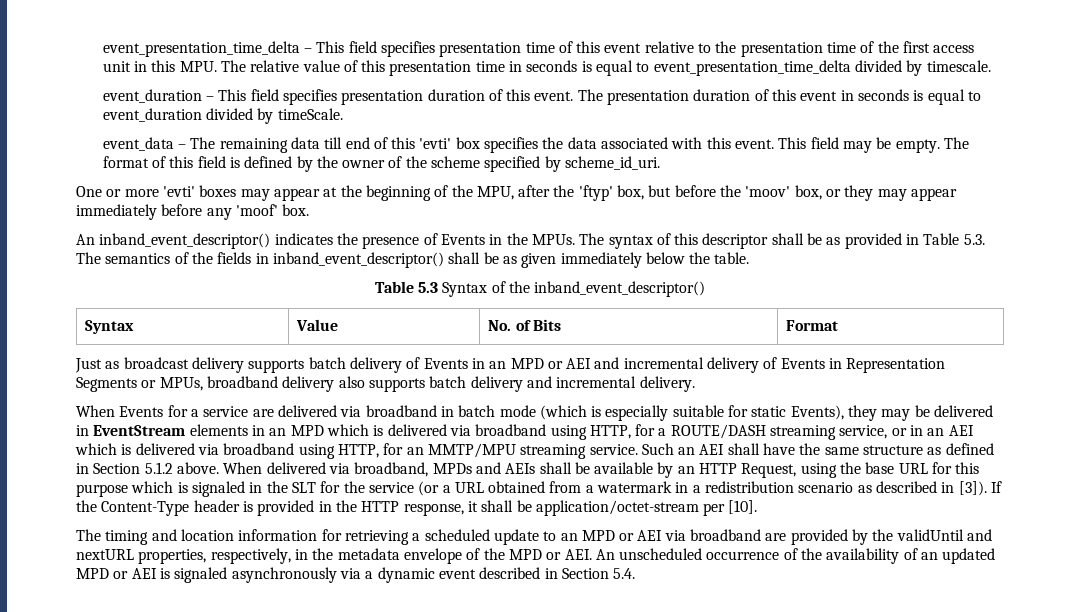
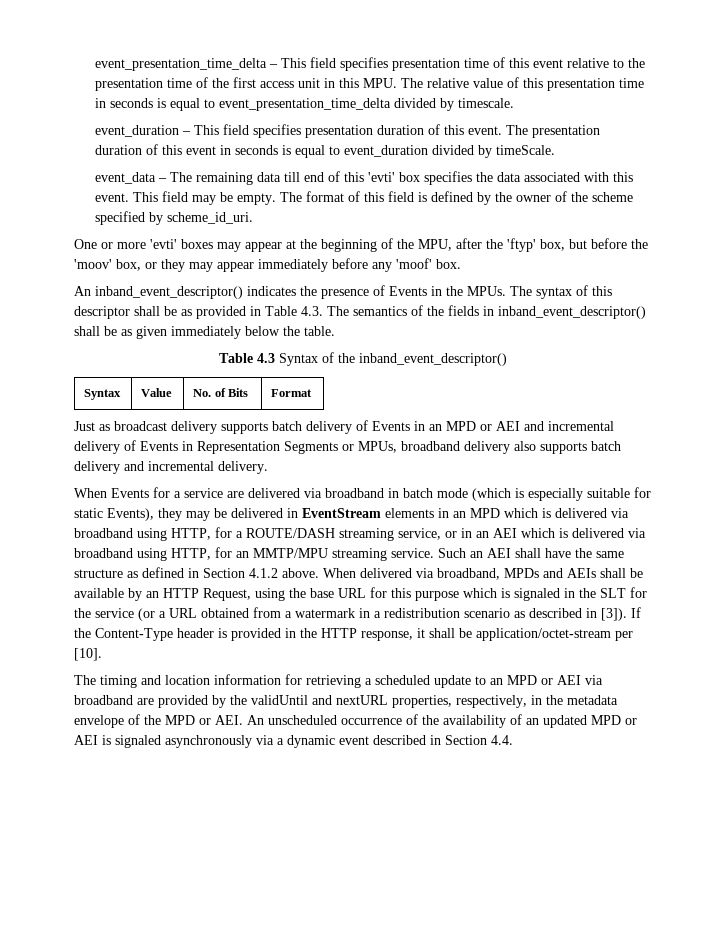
[963,234,985,245] 5.3. -> [301,306,323,316] 4.3.
[418,282,439,293] 5.3 -> [256,353,275,363] 4.3
[144,462,173,474] 5.1.2 -> [249,568,278,578] 4.1.2
[613,568,636,579] 5.4. -> [491,735,513,745] 4.4.

